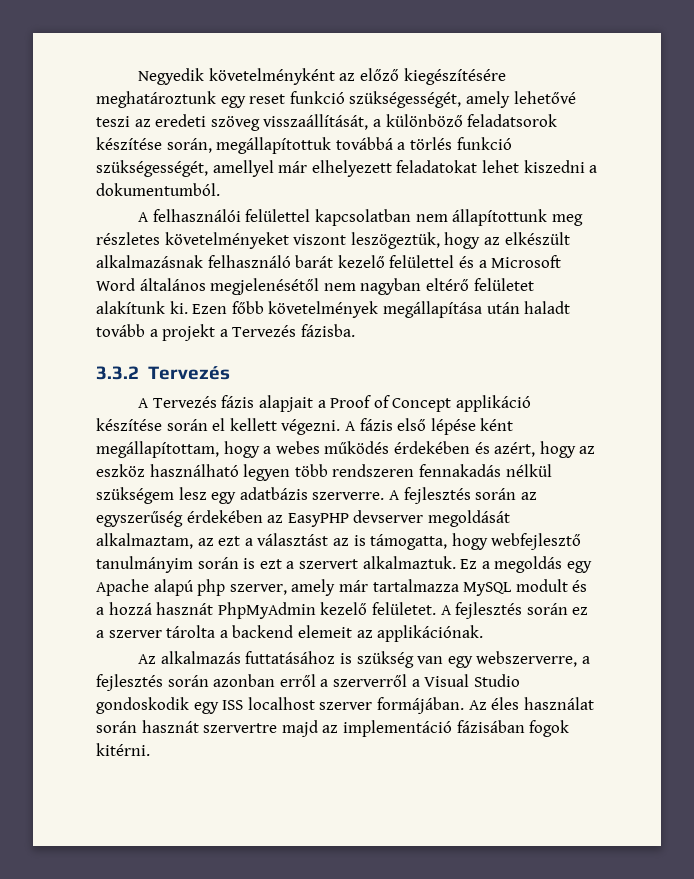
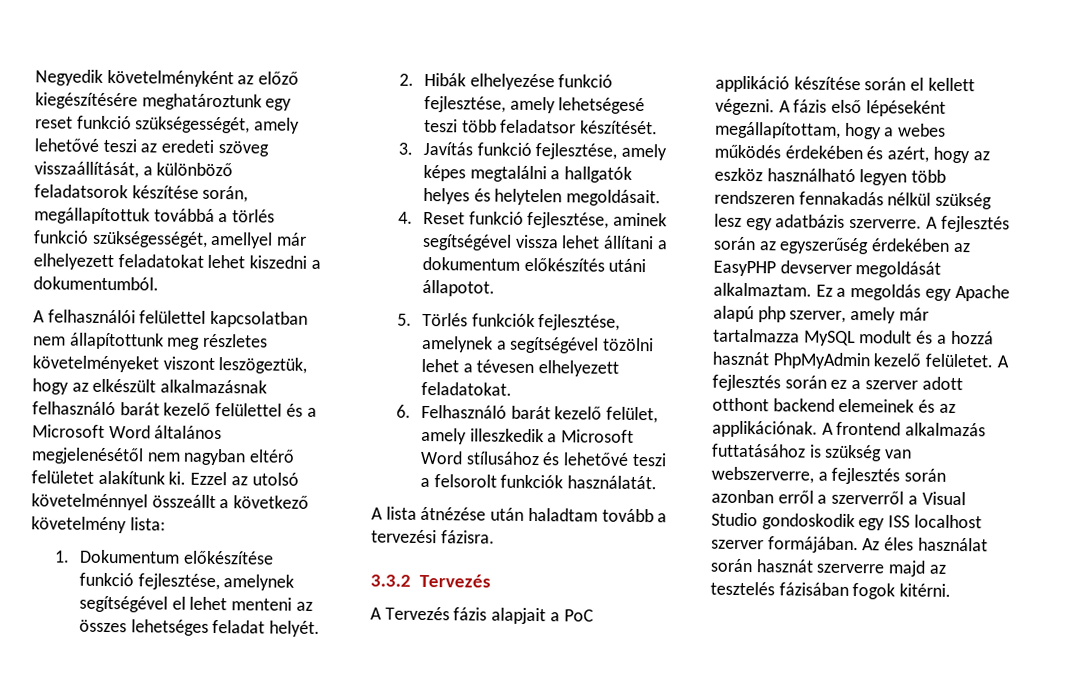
[192,301,571,318] [96,324,355,341] Ezen főbb követelmények megállapítása után haladt tovább a projekt a Tervezés fázisba. -> [190,471,299,486] [31,493,310,511] [31,516,166,534] [54,549,274,565] [78,572,295,591] [78,595,313,613] [78,619,321,638] [399,72,614,91] [423,95,646,115] [423,118,659,135] [398,141,668,161] [422,164,633,183] [422,187,662,207] [398,211,668,229] [421,233,668,251] [421,256,647,273] [421,279,495,297] [397,312,621,331] [420,335,655,354] [420,358,620,377] [420,381,512,396] [396,404,659,424] [420,427,635,445] [419,450,667,467] [419,474,658,490] [371,506,668,523] [371,529,495,544] Ezzel az utolsó követelménnyel összeállt a következő követelmény lista: // 1. Dokumentum előkészítése funkció fejlesztése, amelynek segítségével el lehet menteni az összes lehetséges feladat helyét. // 2. Hibák elhelyezése funkció fejlesztése, amely lehetségesé teszi több feladatsor készítését. // 3. Javítás funkció fejlesztése, amely képes megtalálni a hallgatók helyes és helytelen megoldásait. // 4. Reset funkció fejlesztése, aminek segítségével vissza lehet állítani a dokumentum előkészítés utáni állapotot. // 5. Törlés funkciók fejlesztése, amelynek a segítségével tözölni lehet a tévesen elhelyezett feladatokat. // 6. Felhasználó barát kezelő felület, amely illeszkedik a Microsoft Word stílusához és lehetővé teszi a felsorolt funkciók használatát. // A lista átnézése után haladtam tovább a tervezési fázisra.
[330,395,452,412] Proof of Concept -> [563,609,594,622] PoC
[430,418,514,435] lépése ként -> [865,100,946,117] lépéseként
[96,487,174,504] szükségem -> [935,192,993,210] szükség
[96,533,582,550] [96,556,456,573] alkalmaztam, az ezt a választást az is támogatta, hogy webfejlesztő tanulmányim során is ezt a szervert alkalmaztuk. -> [713,282,812,297] alkalmaztam.
[166,625,352,638] tárolta a backend elemeit -> [921,376,963,391] [712,397,936,413] adott otthont backend elemeinek és
[138,654,157,664] // Az -> [821,421,902,436] A frontend
[447,656,473,668] egy -> (913, 454) none
[203,723,278,733] szervertre -> [816,563,885,574] szerverre
[342,720,452,737] implementáció -> [710,581,775,596] tesztelés

